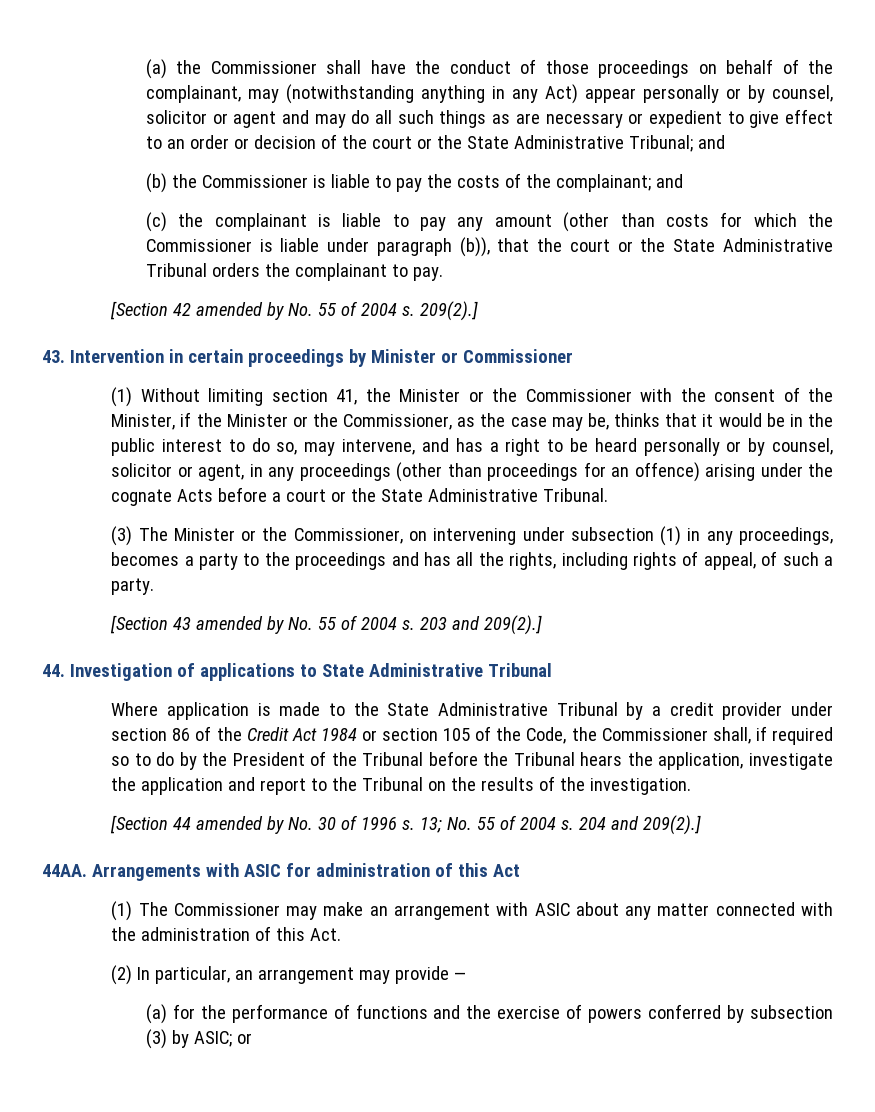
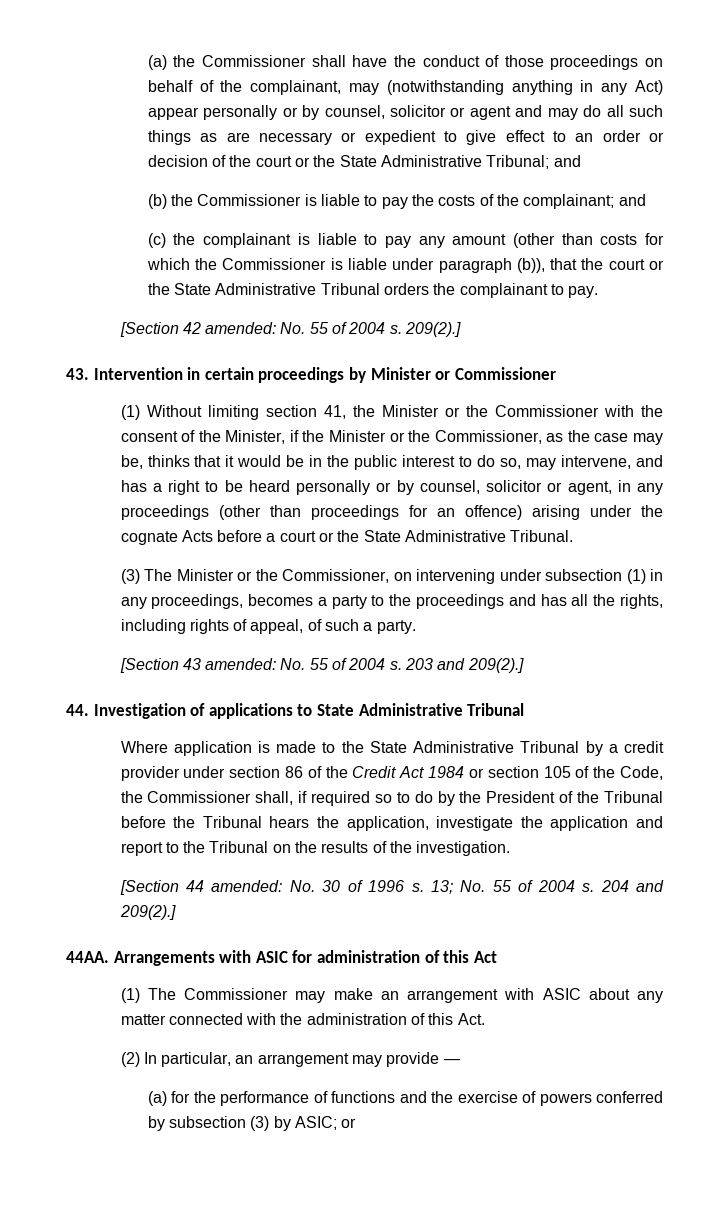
[196,302,285,320] amended by -> [205,322,277,334] amended:
[196,616,285,634] amended by -> [205,658,277,670] amended:
[196,816,285,834] amended by -> [211,880,283,892] amended:

